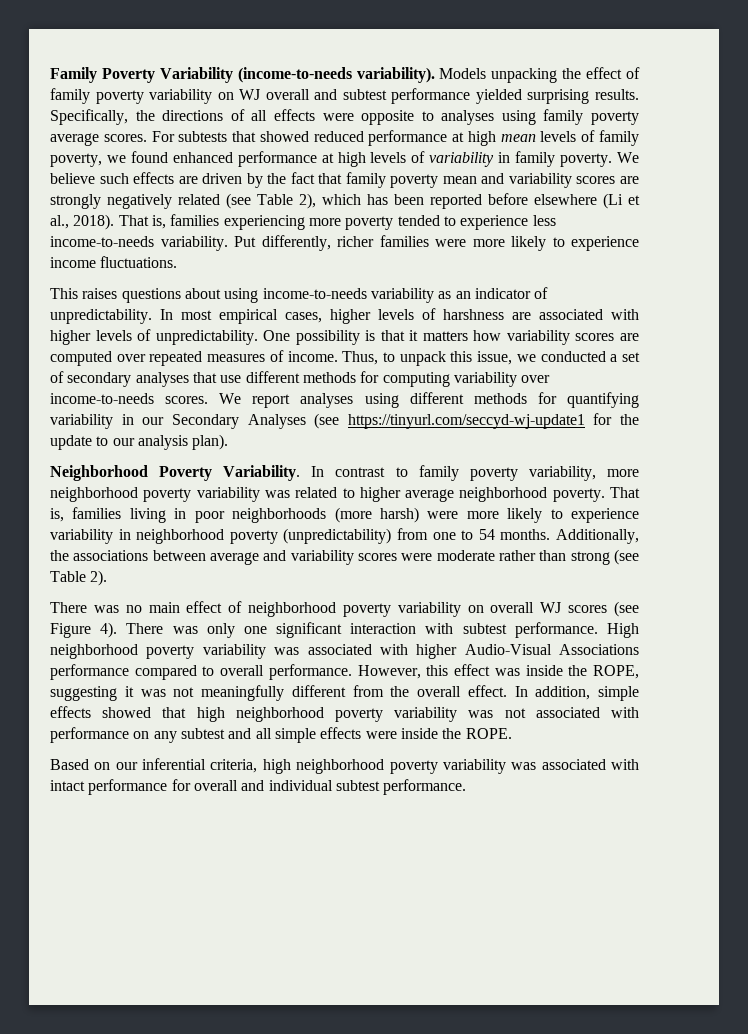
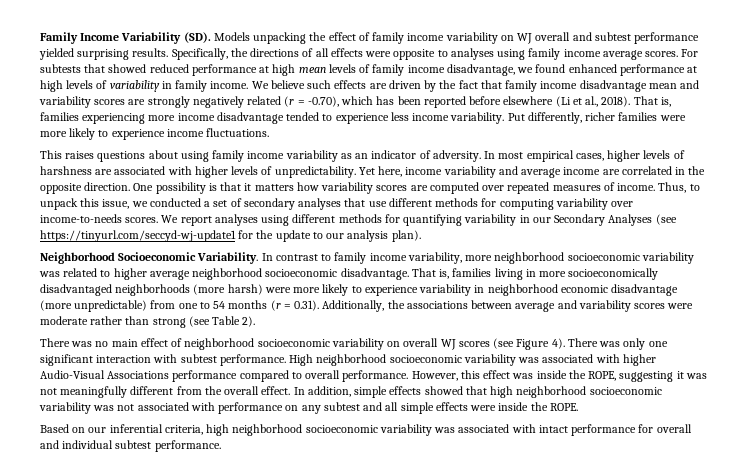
[101,67,435,83] Poverty Variability (income-to-needs variability). -> [80,32,211,44] Income Variability (SD).
[95,90,144,104] poverty -> [407,33,445,41] income
[590,111,639,125] poverty -> [563,49,601,57] income
[50,153,102,167] poverty, -> [407,64,515,76] income disadvantage,
[560,153,613,167] poverty. -> [210,81,249,89] income.
[390,174,439,188] poverty -> [540,80,647,92] income disadvantage
[226,193,316,209] (see Table 2), -> [284,96,339,107] (r = -0.70),
[345,216,394,230] poverty -> [177,112,284,124] income disadvantage
[50,236,154,247] income-to-needs -> [412,113,450,121] income
[262,288,367,299] income-to-needs -> [212,150,285,162] family income
[50,309,152,324] unpredictability. -> [432,150,481,162] adversity.
(258, 337) none -> [358,166,706,178] [40,182,131,194] Yet here, income variability and average income are correlated in the opposite direction.
[159,466,213,481] Poverty -> [118,252,197,261] Socioeconomic
[469,467,518,481] poverty -> [369,253,407,261] income
[143,488,192,502] poverty -> [567,253,640,261] socioeconomic
[552,488,605,502] poverty. -> [265,268,409,280] socioeconomic disadvantage.
[194,511,225,523] poor -> [539,268,659,280] [40,284,112,296] more socioeconomically disadvantaged
[229,528,551,544] poverty (unpredictability) from one to 54 months. -> [560,284,679,296] [40,300,320,312] economic disadvantage (more unpredictable) from one to 54 months (r = 0.31).
[342,603,391,617] poverty -> [257,339,330,347] socioeconomic
[146,645,195,659] poverty -> [389,355,462,363] socioeconomic
[335,708,384,722] poverty -> [589,387,662,395] socioeconomic
[389,760,438,774] poverty -> [305,425,378,433] socioeconomic

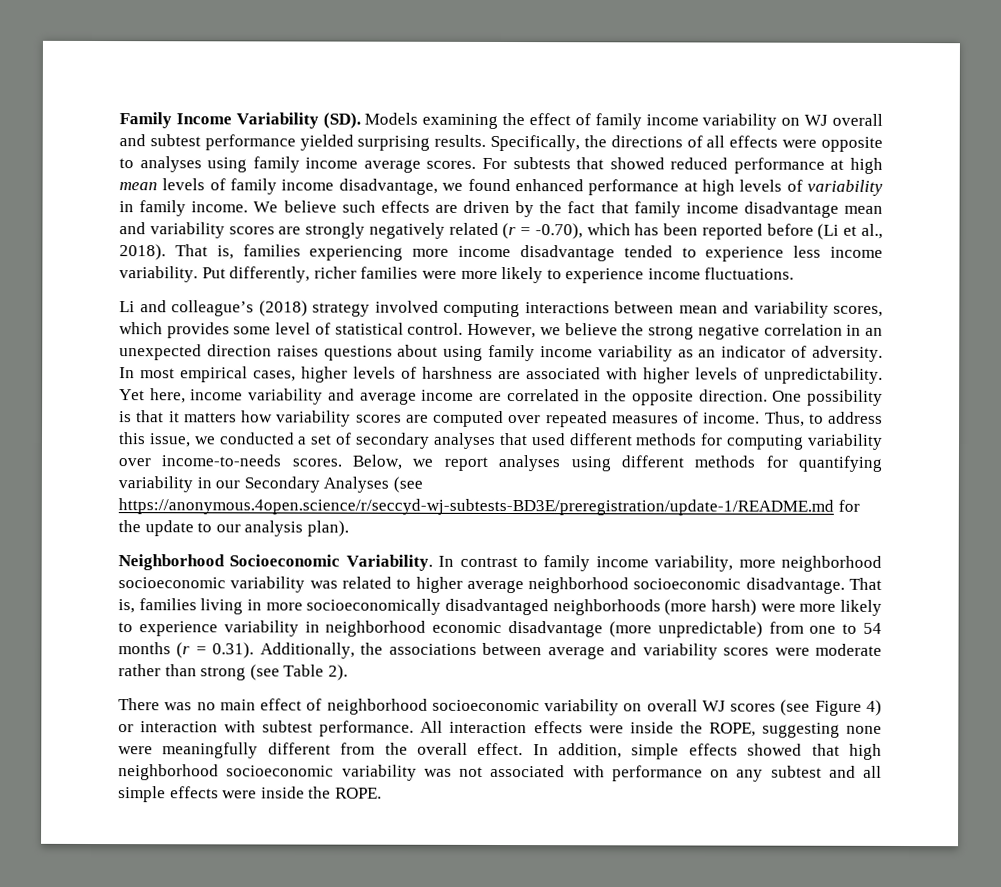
[253,32,307,44] unpacking -> [422,113,499,129] examining
[503,96,554,105] elsewhere -> (814, 229) none
[40,150,62,159] This -> [119,300,883,318] [119,322,884,340] [119,344,272,361] Li and colleague’s (2018) strategy involved computing interactions between mean and variability scores, which provides some level of statistical control. However, we believe the strong negative correlation in an unexpected direction
[40,198,78,210] unpack -> [828,411,883,424] address
[368,201,387,207] use -> [530,433,566,446] used
[161,215,179,223] We -> [352,454,434,470] Below, we
[40,230,236,242] https://tinyurl.com/seccyd-wj-update1 -> [118,498,834,516] https://anonymous.4open.science/r/seccyd-wj-subtests-BD3E/preregistration/update-1/README.md
[551,338,668,350] [40,354,656,366] [40,370,534,382] 4). There was only one significant interaction with subtest performance. High neighborhood socioeconomic variability was associated with higher Audio-Visual Associations performance compared to overall performance. However, this effect was -> [865,699,882,716] [118,720,624,737] 4) or interaction with subtest performance. All interaction effects were
[676,371,707,379] [40,388,57,395] it was not -> [846,725,883,734] [118,746,153,755] none were
[40,424,692,436] [40,440,221,452] // Based on our inferential criteria, high neighborhood socioeconomic variability was associated with intact performance for overall and individual subtest performance. -> (382, 793) none

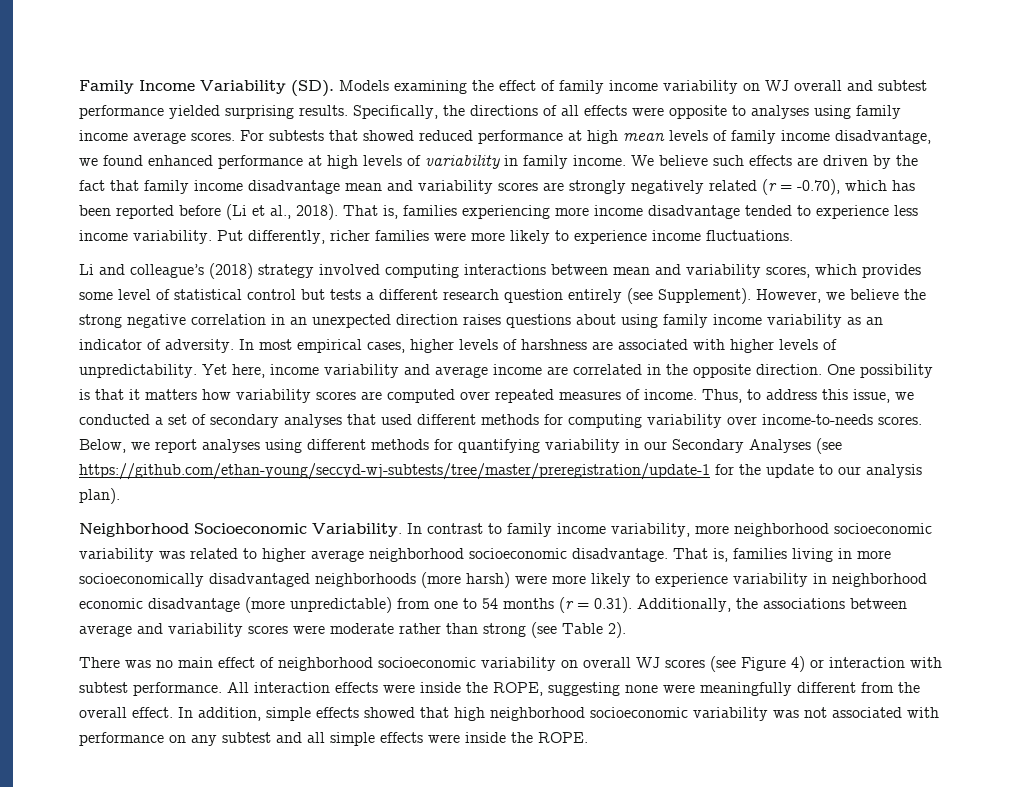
[407,322,464,335] control. -> [247,288,751,304] control but tests a different research question entirely (see Supplement).
[118,498,834,516] https://anonymous.4open.science/r/seccyd-wj-subtests-BD3E/preregistration/update-1/README.md -> [79,463,710,480] https://github.com/ethan-young/seccyd-wj-subtests/tree/master/preregistration/update-1

